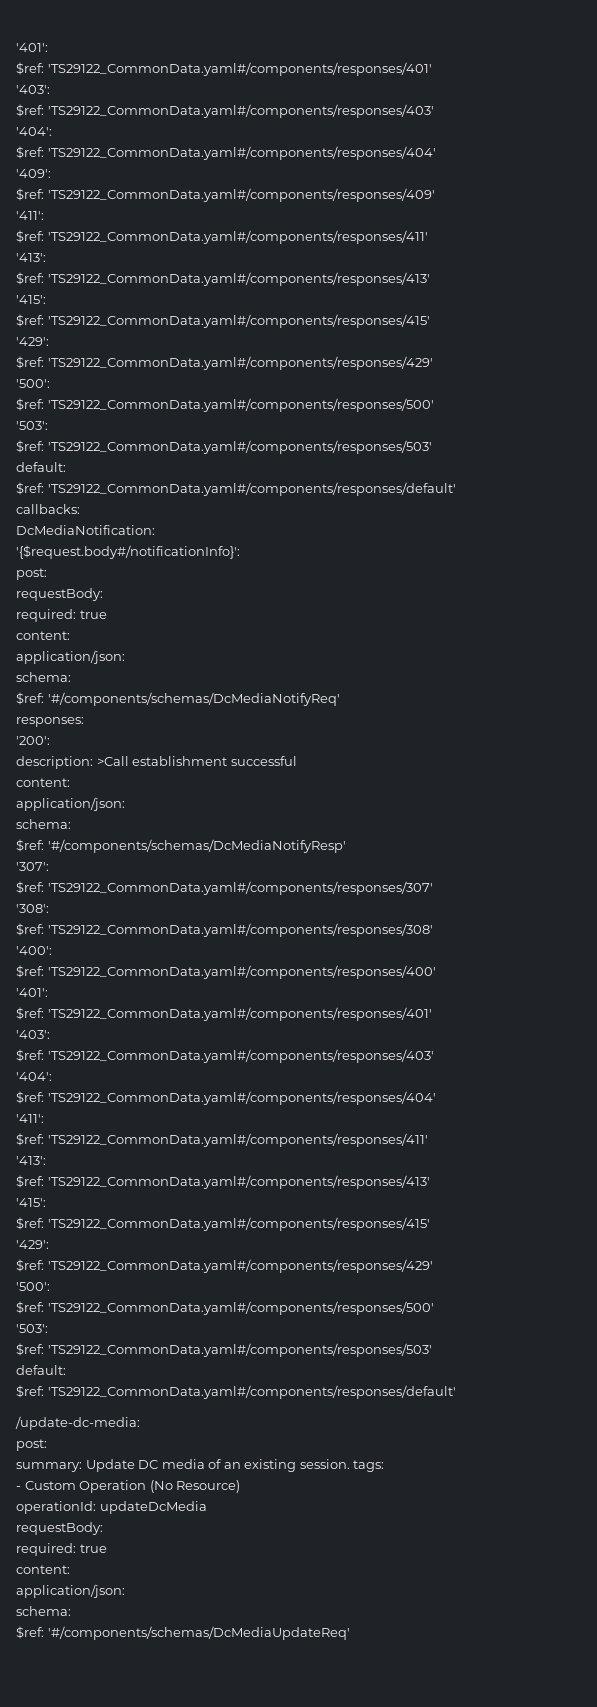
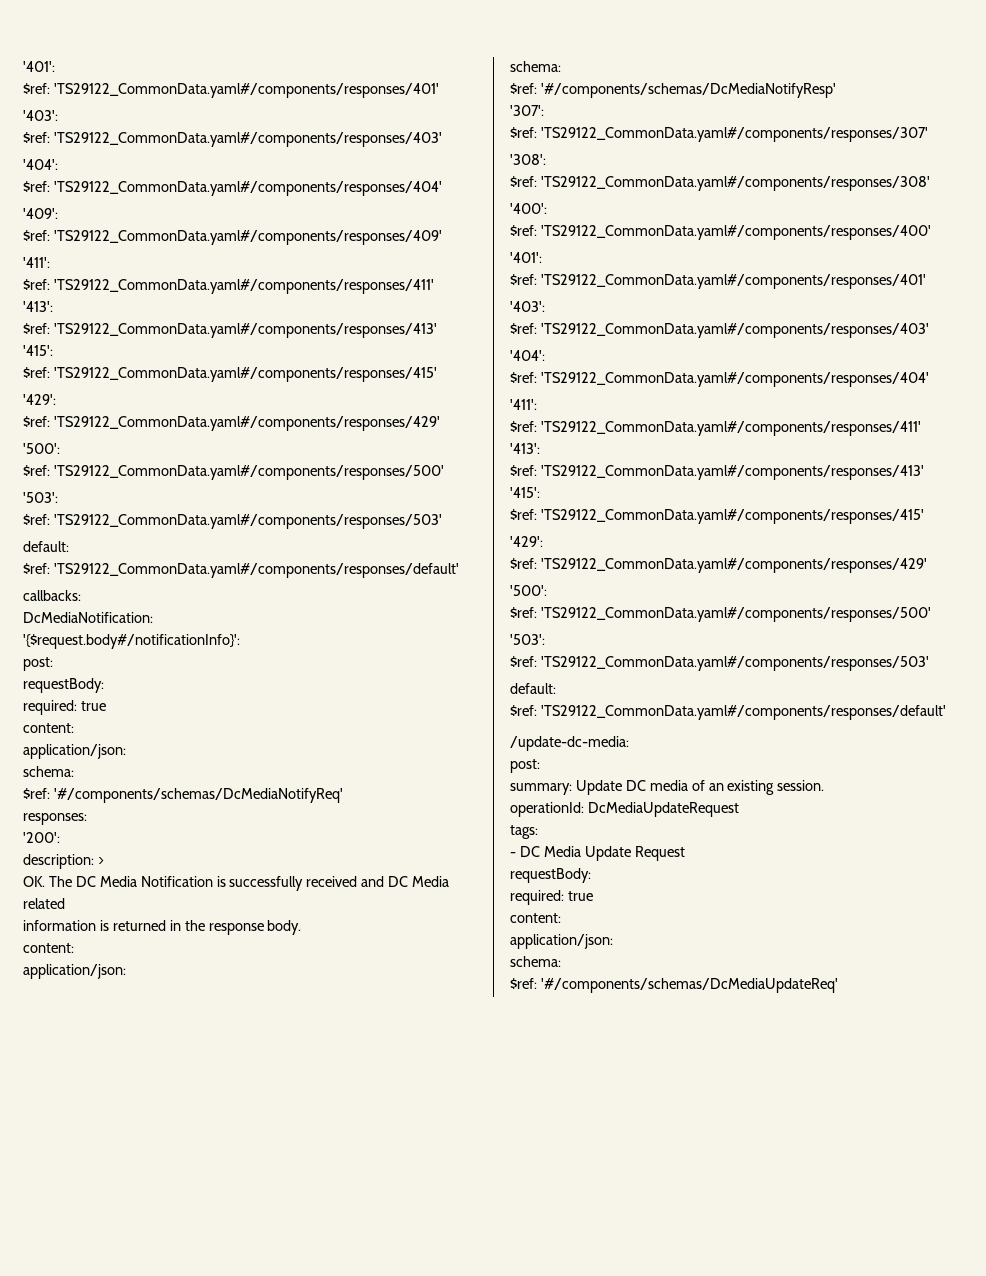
[96,756,297,766] >Call establishment successful -> [97,857,104,865] [23,876,450,891] [23,898,65,909] [23,920,302,935] > // OK. The DC Media Notification is successfully received and DC Media related // information is returned in the response body.
(350, 1464) none -> [510,802,739,817] // operationId: DcMediaUpdateRequest //
[24,1480,241,1493] [16,1501,207,1514] Custom Operation (No Resource) // operationId: updateDcMedia -> [519,846,685,861] DC Media Update Request

